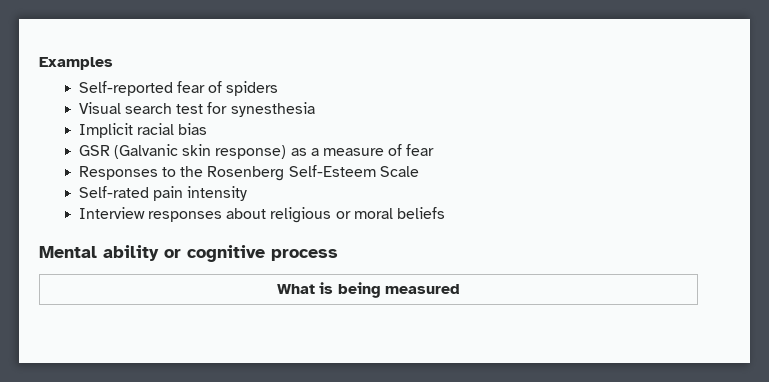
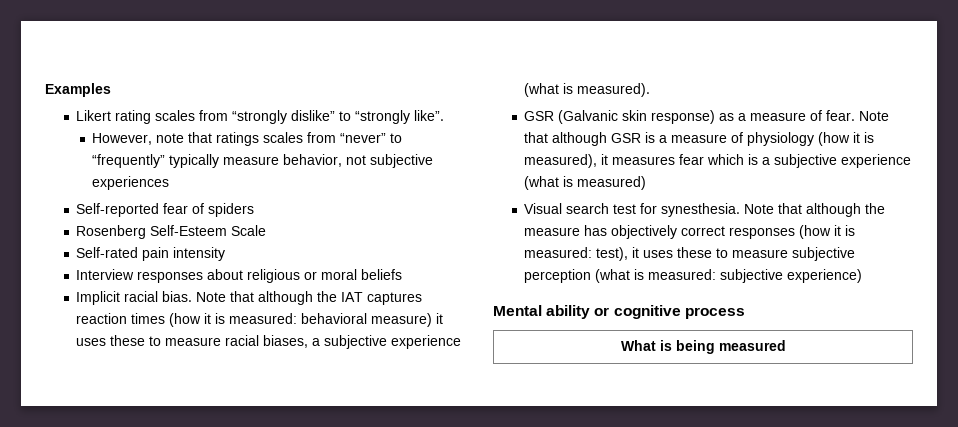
[78,81,279,96] [78,102,315,117] [78,123,208,138] [78,144,435,159] [78,166,204,180] Self-reported fear of spiders // Visual search test for synesthesia // Implicit racial bias // GSR (Galvanic skin response) as a measure of fear // Responses to the -> [76,110,445,124] [92,132,403,146] [92,154,434,168] [92,176,170,190] [76,203,255,217] Likert rating scales from “strongly dislike” to “strongly like”. // However, note that ratings scales from “never” to “frequently” typically measure behavior, not subjective experiences // Self-reported fear of spiders //
(445, 213) none -> [76,291,423,305] [76,313,444,327] [76,335,462,349] [524,83,651,97] [524,110,890,124] [524,132,875,146] [524,154,912,168] [524,176,647,190] [524,203,886,217] [524,225,856,239] [524,247,856,261] [524,269,863,283] // Implicit racial bias. Note that although the IAT captures reaction times (how it is measured: behavioral measure) it uses these to measure racial biases, a subjective experience (what is measured). // GSR (Galvanic skin response) as a measure of fear. Note that although GSR is a measure of physiology (how it is measured), it measures fear which is a subjective experience (what is measured) // Visual search test for synesthesia. Note that although the measure has objectively correct responses (how it is measured: test), it uses these to measure subjective perception (what is measured: subjective experience)

